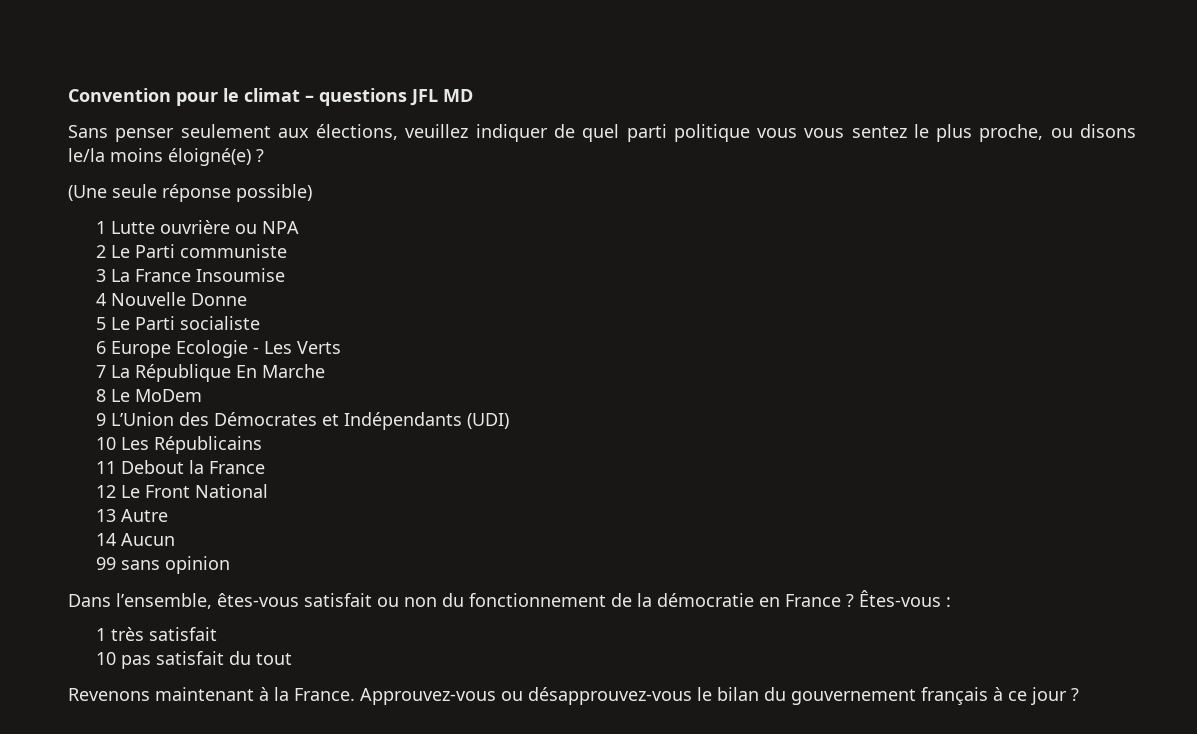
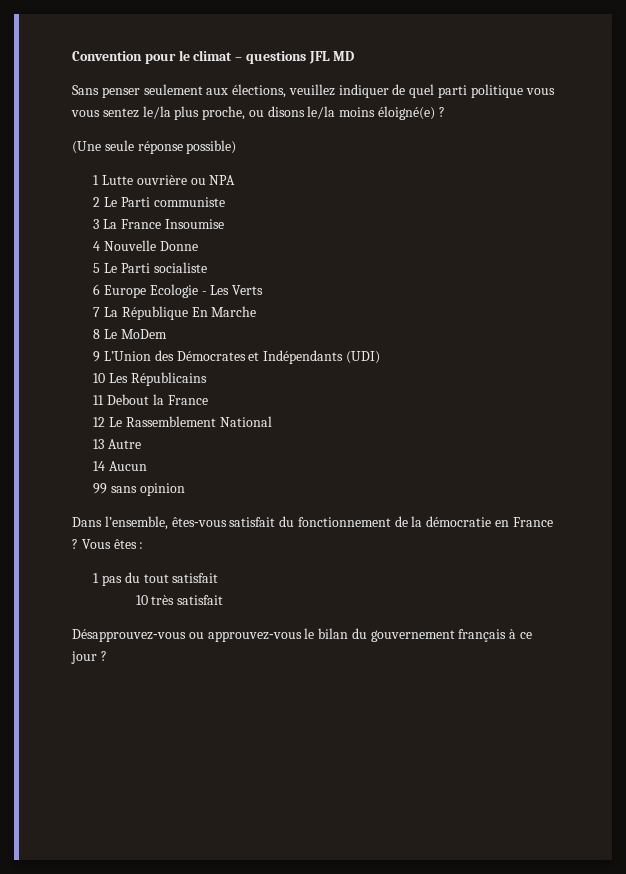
[913,124,929,138] le -> [142,106,171,119] le/la
[145,485,191,498] Front -> [125,416,216,427] Rassemblement
[377,597,437,607] ou non -> (276, 522) none
[859,590,941,607] Êtes‐vous -> [81,539,137,549] Vous êtes
[111,627,218,641] [96,651,293,669] [68,687,692,705] très satisfait // 10 pas satisfait du tout // Revenons maintenant à la France. Approuvez‐vous ou désapprouvez‐vous -> [101,572,219,586] [135,595,224,605] [72,629,302,642] pas du tout satisfait // 10 très satisfait // Désapprouvez‐vous ou approuvez‐vous

